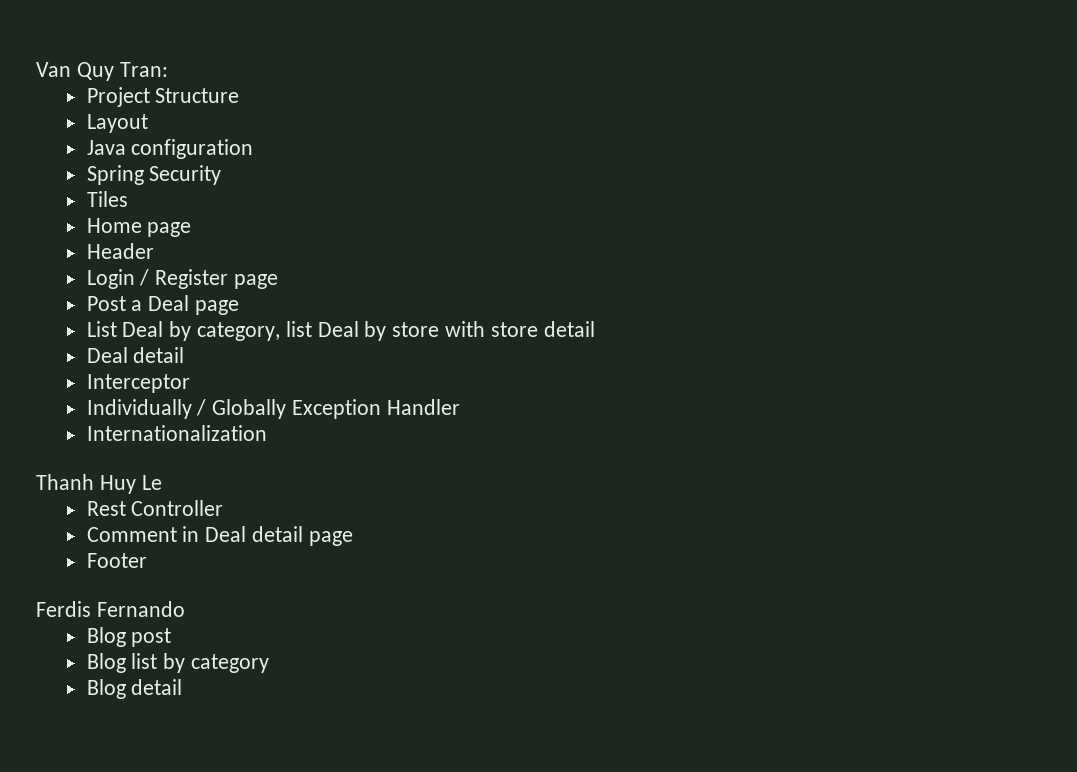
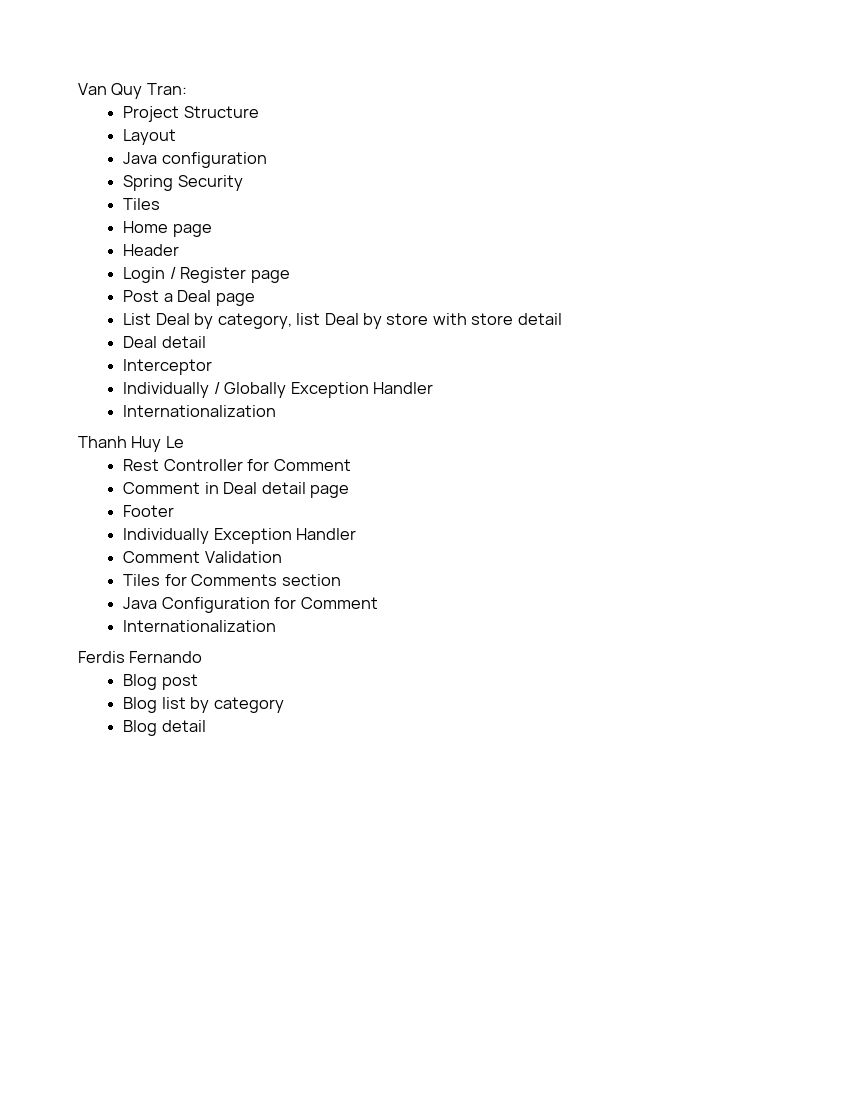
(224, 508) none -> [247,459,351,471] for Comment
(147, 560) none -> [123,528,357,544] [123,551,282,563] [123,574,341,586] [123,597,378,613] [123,620,277,632] // Individually Exception Handler // Comment Validation // Tiles for Comments section // Java Configuration for Comment // Internationalization

